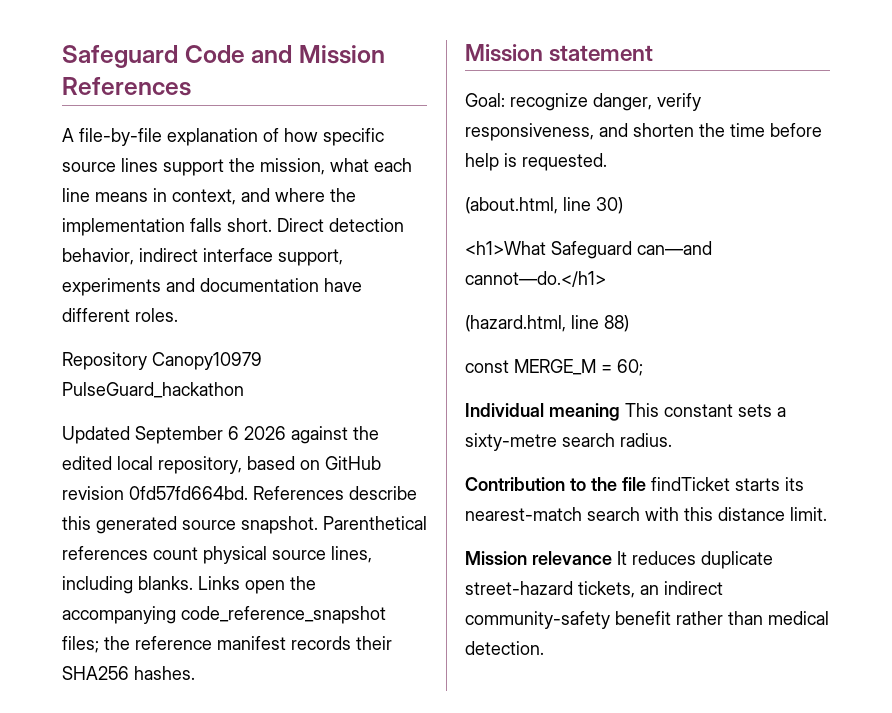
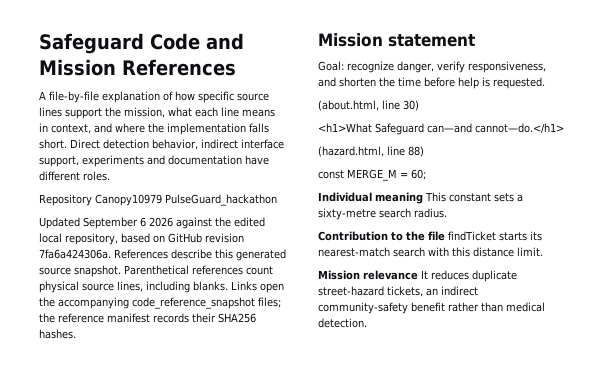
[129,486,248,500] 0fd57fd664bd. -> [39,249,111,259] 7fa6a424306a.

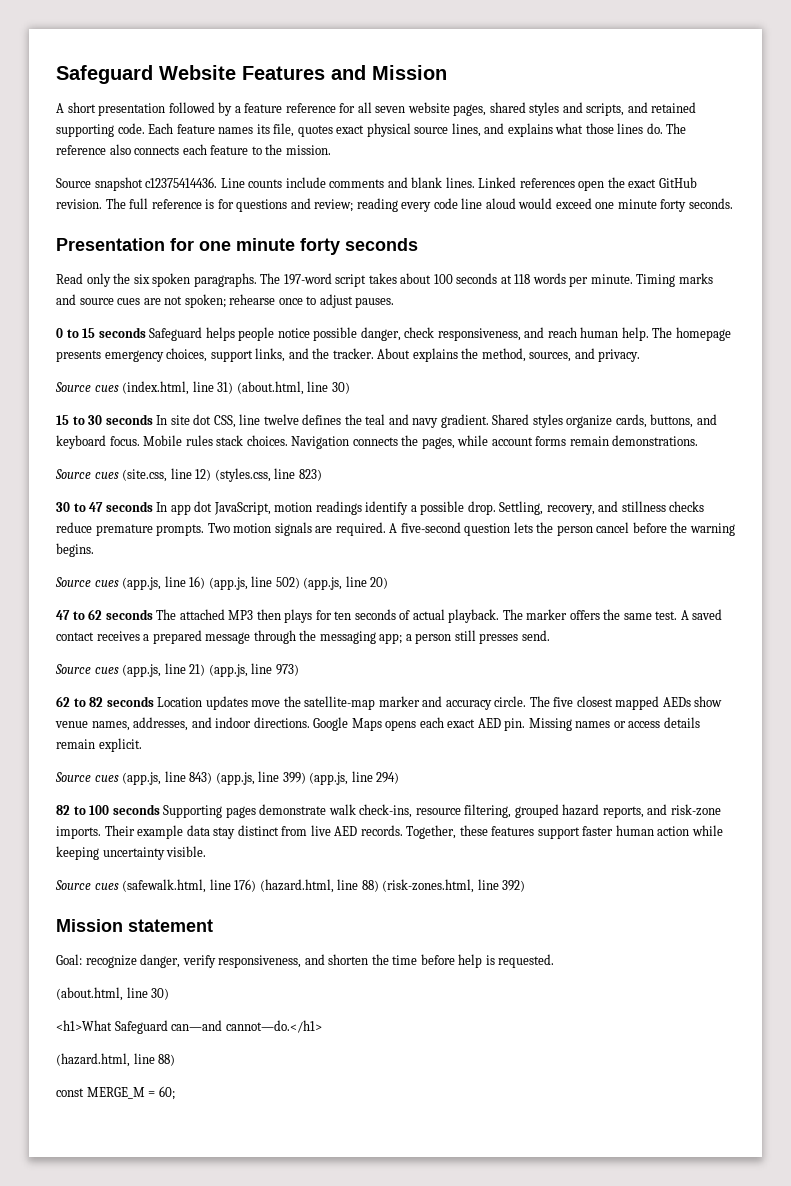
[39,33,200,54] Safeguard Code -> [56,65,325,84] Safeguard Website Features
[122,59,236,76] [39,91,269,103] [39,107,275,119] [39,123,269,135] [39,139,284,150] [39,155,269,167] [39,171,110,181] [39,194,277,206] [39,217,265,229] [39,233,244,245] [39,249,286,261] [39,265,273,277] [39,281,284,293] [39,297,281,309] [39,313,256,323] [39,329,76,339] References // A file-by-file explanation of how specific source lines support the mission, what each line means in context, and where the implementation falls short. Direct detection behavior, indirect interface support, experiments and documentation have different roles. // Repository Canopy10979 PulseGuard_hackathon // Updated September 6 2026 against the edited local repository, based on GitHub revision 7fa6a424306a. References describe this generated source snapshot. Parenthetical references count physical source lines, including blanks. Links open the accompanying code_reference_snapshot files; the reference manifest records their SHA256 hashes. -> [56,102,697,116] [56,123,687,137] [56,144,331,155] [56,177,697,191] [56,198,733,212] [56,238,418,255] [56,273,713,287] [56,294,395,308] [56,327,731,341] [56,348,641,362] [55,381,350,395] [56,414,717,428] [56,435,699,449] [55,468,322,482] [56,501,705,515] [56,522,735,536] [56,543,94,557] [55,576,389,590] [56,609,723,623] [56,630,550,644] [55,663,299,677] [56,696,723,710] [55,717,700,731] [56,738,142,752] [55,771,400,785] [56,804,721,818] [56,825,723,839] [56,846,207,860] [55,879,526,893] // A short presentation followed by a feature reference for all seven website pages, shared styles and scripts, and retained supporting code. Each feature names its file, quotes exact physical source lines, and explains what those lines do. The reference also connects each feature to the mission. // Source snapshot c12375414436. Line counts include comments and blank lines. Linked references open the exact GitHub revision. The full reference is for questions and review; reading every code line aloud would exceed one minute forty seconds. // Presentation for one minute forty seconds // Read only the six spoken paragraphs. The 197-word script takes about 100 seconds at 118 words per minute. Timing marks and source cues are not spoken; rehearse once to adjust pauses. // 0 to 15 seconds Safeguard helps people notice possible danger, check responsiveness, and reach human help. The homepage presents emergency choices, support links, and the tracker. About explains the method, sources, and privacy. // Source cues (index.html, line 31) (about.html, line 30) // 15 to 30 seconds In site dot CSS, line twelve defines the teal and navy gradient. Shared styles organize cards, buttons, and keyboard focus. Mobile rules stack choices. Navigation connects the pages, while account forms remain demonstrations. // Source cues (site.css, line 12) (styles.css, line 823) // 30 to 47 seconds In app dot JavaScript, motion readings identify a possible drop. Settling, recovery, and stillness checks reduce premature prompts. Two motion signals are required. A five-second question lets the person cancel before the warning begins. // Source cues (app.js, line 16) (app.js, line 502) (app.js, line 20) // 47 to 62 seconds The attached MP3 then plays for ten seconds of actual playback. The marker offers the same test. A saved contact receives a prepared message through the messaging app; a person still presses send. // Source cues (app.js, line 21) (app.js, line 973) // 62 to 82 seconds Location updates move the satellite-map marker and accuracy circle. The five closest mapped AEDs show venue names, addresses, and indoor directions. Google Maps opens each exact AED pin. Missing names or access details remain explicit. // Source cues (app.js, line 843) (app.js, line 399) (app.js, line 294) // 82 to 100 seconds Supporting pages demonstrate walk check-ins, resource filtering, grouped hazard reports, and risk-zone imports. Their example data stay distinct from live AED records. Together, these features support faster human action while keeping uncertainty visible. // Source cues (safewalk.html, line 176) (hazard.html, line 88) (risk-zones.html, line 392)
[318,192,523,204] [318,208,447,220] [318,231,542,241] [318,247,543,257] [318,270,517,282] [318,286,478,297] [318,302,545,314] [318,318,367,328] // Individual meaning This constant sets a sixty-metre search radius. // Contribution to the file findTicket starts its nearest-match search with this distance limit. // Mission relevance It reduces duplicate street-hazard tickets, an indirect community-safety benefit rather than medical detection. -> (175, 1093) none

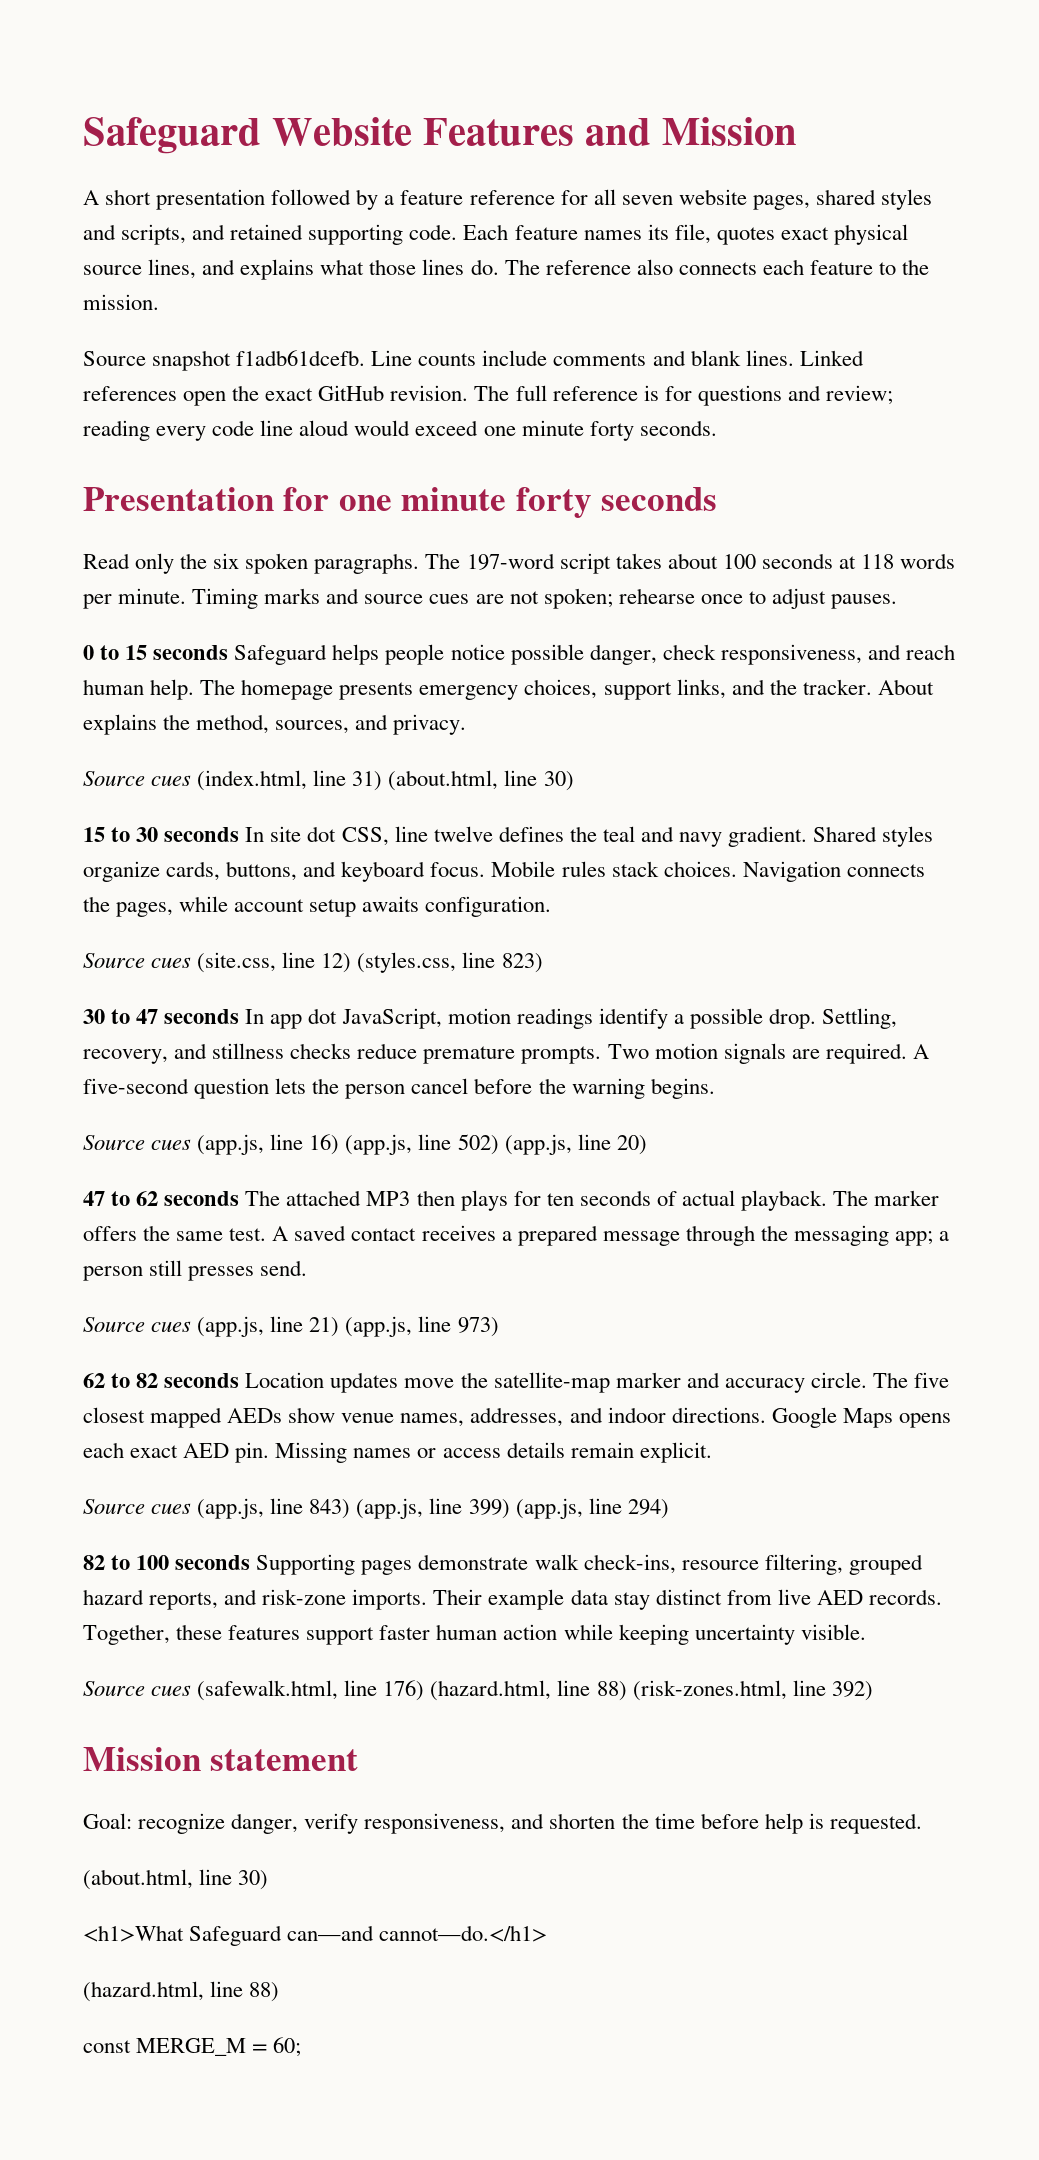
[145,177,218,188] c12375414436. -> [236,350,366,366] f1adb61dcefb.
[535,435,699,446] forms remain demonstrations. -> [309,896,552,917] setup awaits configuration.

